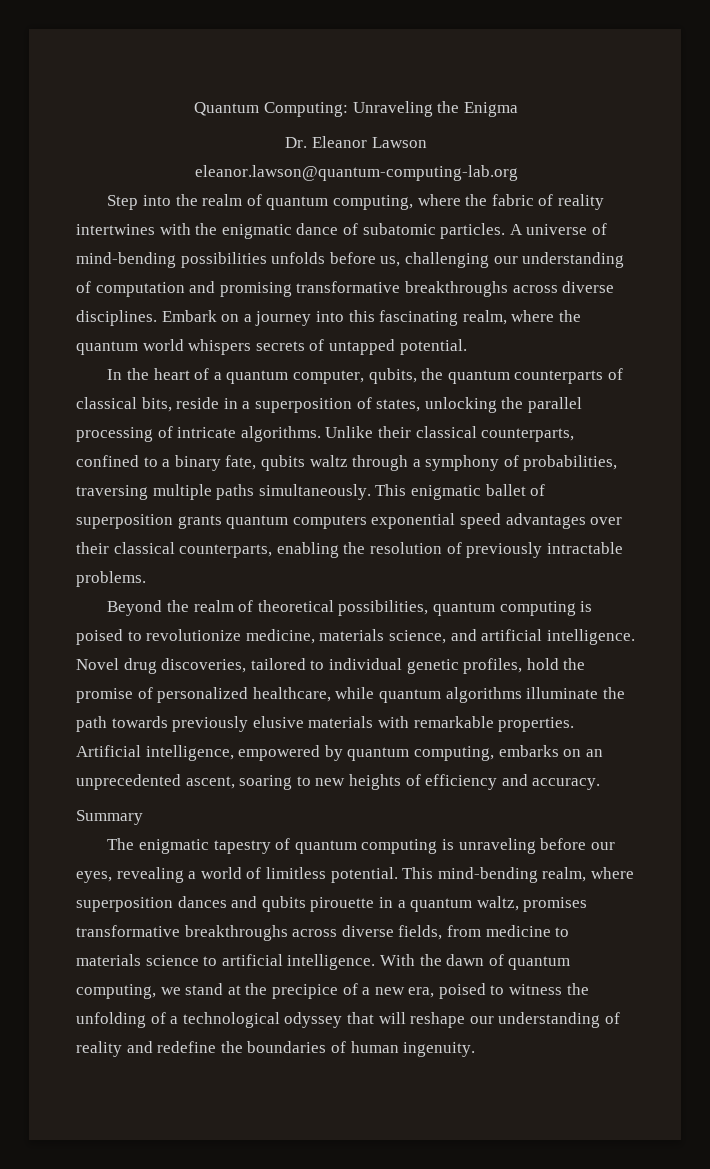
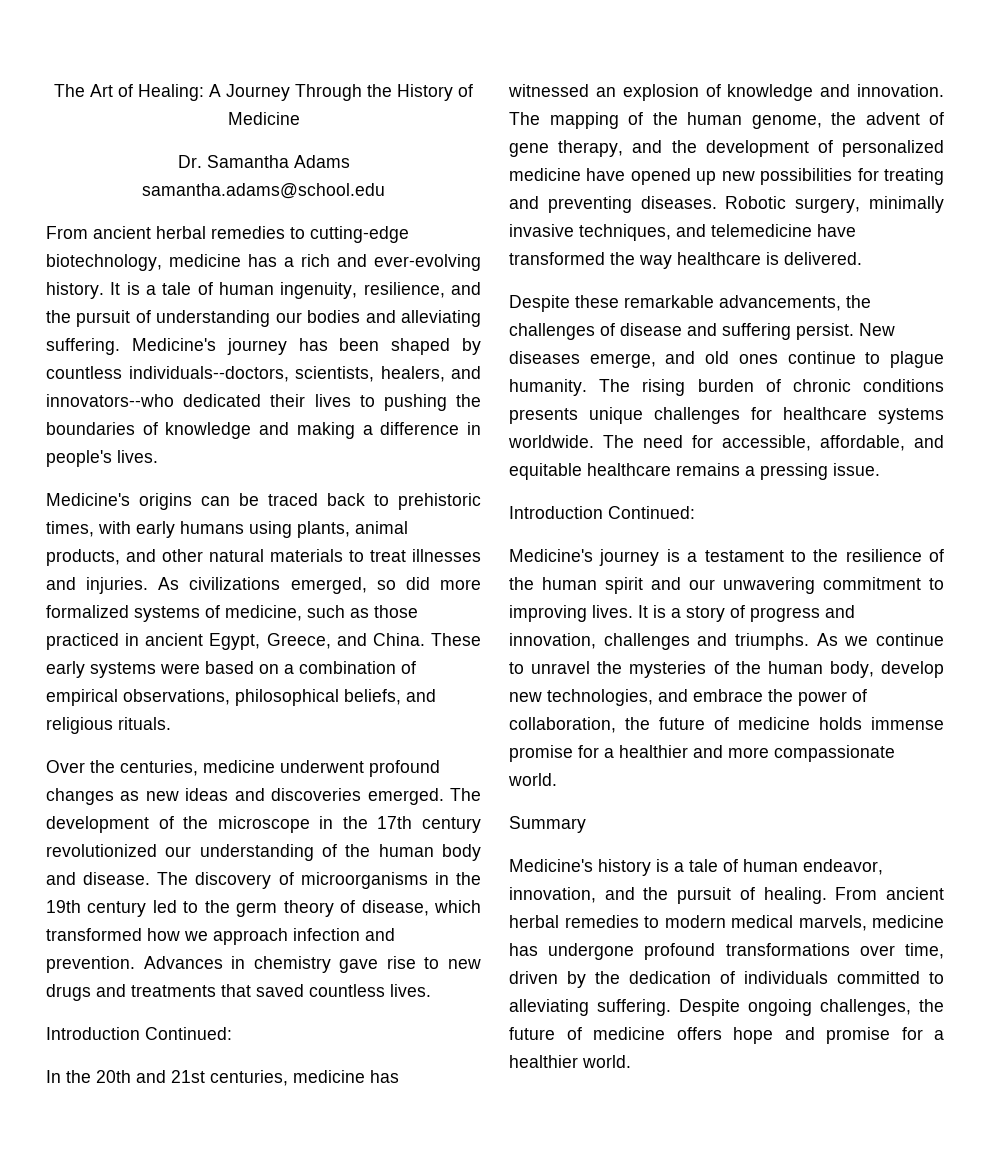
[194,101,518,117] [285,136,427,148] [194,165,518,181] [107,194,604,210] [76,223,607,239] [76,252,625,268] [76,281,615,297] [76,310,581,326] [76,339,467,355] [107,368,623,384] [76,397,582,413] [76,426,575,442] [76,455,618,471] [76,484,546,500] [76,513,623,529] [76,542,623,558] [76,571,146,587] [107,600,593,616] [76,629,635,645] [76,658,586,674] [76,687,625,703] [76,716,575,732] [76,745,603,761] [76,774,601,790] [76,810,143,825] [107,838,615,854] [76,867,634,883] [76,896,588,912] [76,925,570,941] [76,954,571,970] [76,983,589,999] [76,1012,620,1028] [76,1041,476,1057] Quantum Computing: Unraveling the Enigma // Dr. Eleanor Lawson // eleanor.lawson@quantum-computing-lab.org // Step into the realm of quantum computing, where the fabric of reality intertwines with the enigmatic dance of subatomic particles. A universe of mind-bending possibilities unfolds before us, challenging our understanding of computation and promising transformative breakthroughs across diverse disciplines. Embark on a journey into this fascinating realm, where the quantum world whispers secrets of untapped potential. // In the heart of a quantum computer, qubits, the quantum counterparts of classical bits, reside in a superposition of states, unlocking the parallel processing of intricate algorithms. Unlike their classical counterparts, confined to a binary fate, qubits waltz through a symphony of probabilities, traversing multiple paths simultaneously. This enigmatic ballet of superposition grants quantum computers exponential speed advantages over their classical counterparts, enabling the resolution of previously intractable problems. // Beyond the realm of theoretical possibilities, quantum computing is poised to revolutionize medicine, materials science, and artificial intelligence. Novel drug discoveries, tailored to individual genetic profiles, hold the promise of personalized healthcare, while quantum algorithms illuminate the path towards previously elusive materials with remarkable properties. Artificial intelligence, empowered by quantum computing, embarks on an unprecedented ascent, soaring to new heights of efficiency and accuracy. // Summary // The enigmatic tapestry of quantum computing is unraveling before our eyes, revealing a world of limitless potential. This mind-bending realm, where superposition dances and qubits pirouette in a quantum waltz, promises transformative breakthroughs across diverse fields, from medicine to materials science to artificial intelligence. With the dawn of quantum computing, we stand at the precipice of a new era, poised to witness the unfolding of a technological odyssey that will reshape our understanding of reality and redefine the boundaries of human ingenuity. -> [54,84,473,101] [227,112,300,125] [177,155,350,168] [142,183,385,199] [46,226,409,243] [46,254,481,271] [46,282,481,299] [46,310,481,327] [46,338,481,355] [46,366,481,382] [46,394,482,411] [46,422,482,439] [46,450,158,467] [46,493,481,510] [46,521,408,538] [46,549,481,566] [46,577,482,594] [46,605,418,622] [46,633,482,650] [46,661,416,678] [46,689,436,706] [46,717,171,734] [46,760,440,777] [46,788,481,805] [46,816,481,833] [46,844,481,861] [46,872,481,889] [46,900,482,917] [46,928,395,945] [46,956,481,973] [46,984,431,1001] [46,1027,232,1040] [46,1070,399,1086] [508,84,944,101] [509,112,944,129] [509,140,944,157] [509,168,944,185] [509,196,944,213] [509,224,856,241] [509,252,862,269] [509,295,871,312] [509,323,895,340] [509,351,944,368] [509,379,944,396] [509,407,944,424] [508,435,944,451] [509,463,880,480] [509,506,695,519] [509,549,944,566] [509,577,944,594] [509,605,855,622] [509,633,944,650] [509,661,944,678] [509,689,867,706] [509,717,944,733] [509,745,895,762] [508,773,557,786] [509,816,586,833] [509,859,883,876] [509,887,944,904] [509,915,944,931] [509,943,944,960] [509,971,944,988] [509,999,944,1016] [509,1027,944,1044] [509,1055,631,1068] The Art of Healing: A Journey Through the History of Medicine // Dr. Samantha Adams // samantha.adams@school.edu // From ancient herbal remedies to cutting-edge biotechnology, medicine has a rich and ever-evolving history. It is a tale of human ingenuity, resilience, and the pursuit of understanding our bodies and alleviating suffering. Medicine's journey has been shaped by countless individuals--doctors, scientists, healers, and innovators--who dedicated their lives to pushing the boundaries of knowledge and making a difference in people's lives. // Medicine's origins can be traced back to prehistoric times, with early humans using plants, animal products, and other natural materials to treat illnesses and injuries. As civilizations emerged, so did more formalized systems of medicine, such as those practiced in ancient Egypt, Greece, and China. These early systems were based on a combination of empirical observations, philosophical beliefs, and religious rituals. // Over the centuries, medicine underwent profound changes as new ideas and discoveries emerged. The development of the microscope in the 17th century revolutionized our understanding of the human body and disease. The discovery of microorganisms in the 19th century led to the germ theory of disease, which transformed how we approach infection and prevention. Advances in chemistry gave rise to new drugs and treatments that saved countless lives. // Introduction Continued: // In the 20th and 21st centuries, medicine has witnessed an explosion of knowledge and innovation. The mapping of the human genome, the advent of gene therapy, and the development of personalized medicine have opened up new possibilities for treating and preventing diseases. Robotic surgery, minimally invasive techniques, and telemedicine have transformed the way healthcare is delivered. // Despite these remarkable advancements, the challenges of disease and suffering persist. New diseases emerge, and old ones continue to plague humanity. The rising burden of chronic conditions presents unique challenges for healthcare systems worldwide. The need for accessible, affordable, and equitable healthcare remains a pressing issue. // Introduction Continued: // Medicine's journey is a testament to the resilience of the human spirit and our unwavering commitment to improving lives. It is a story of progress and innovation, challenges and triumphs. As we continue to unravel the mysteries of the human body, develop new technologies, and embrace the power of collaboration, the future of medicine holds immense promise for a healthier and more compassionate world. // Summary // Medicine's history is a tale of human endeavor, innovation, and the pursuit of healing. From ancient herbal remedies to modern medical marvels, medicine has undergone profound transformations over time, driven by the dedication of individuals committed to alleviating suffering. Despite ongoing challenges, the future of medicine offers hope and promise for a healthier world.

